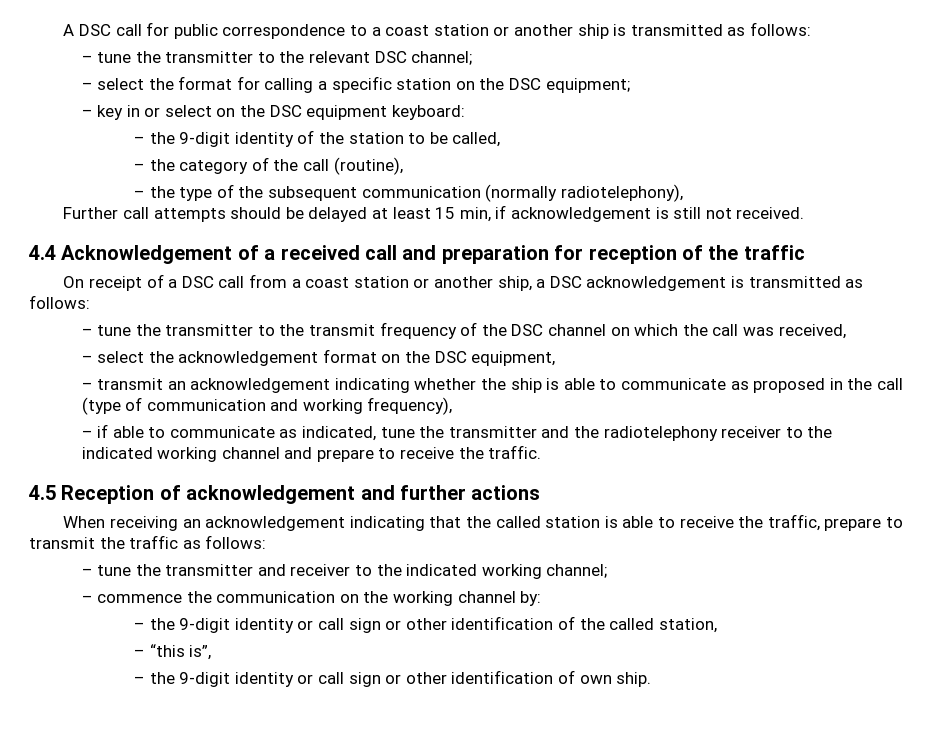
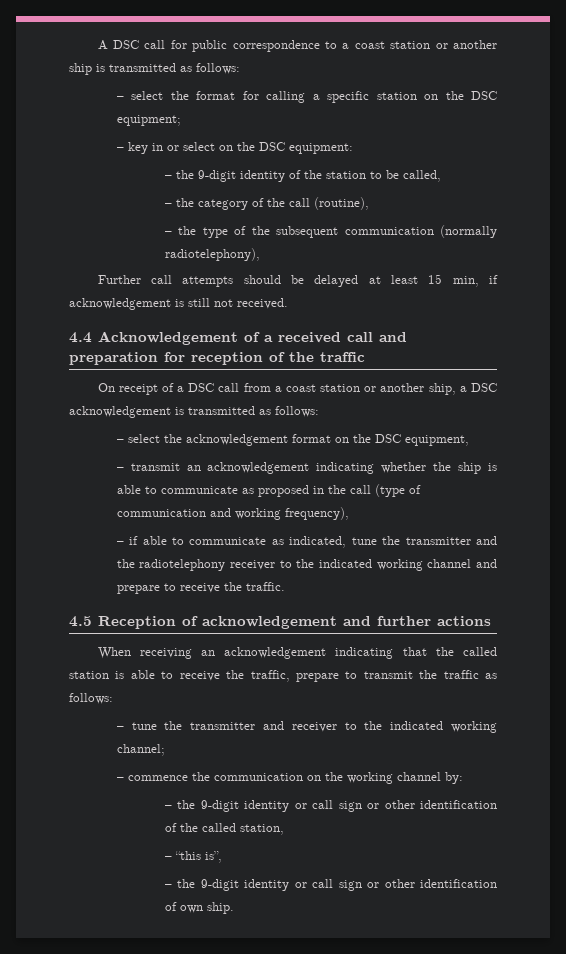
[81,51,473,65] // – tune the transmitter to the relevant DSC channel; -> (240, 68) none
[306,105,465,120] equipment keyboard: -> [288,143,353,154] equipment:
[81,322,846,339] // – tune the transmitter to the transmit frequency of the DSC channel on which the call was received, -> (319, 411) none

